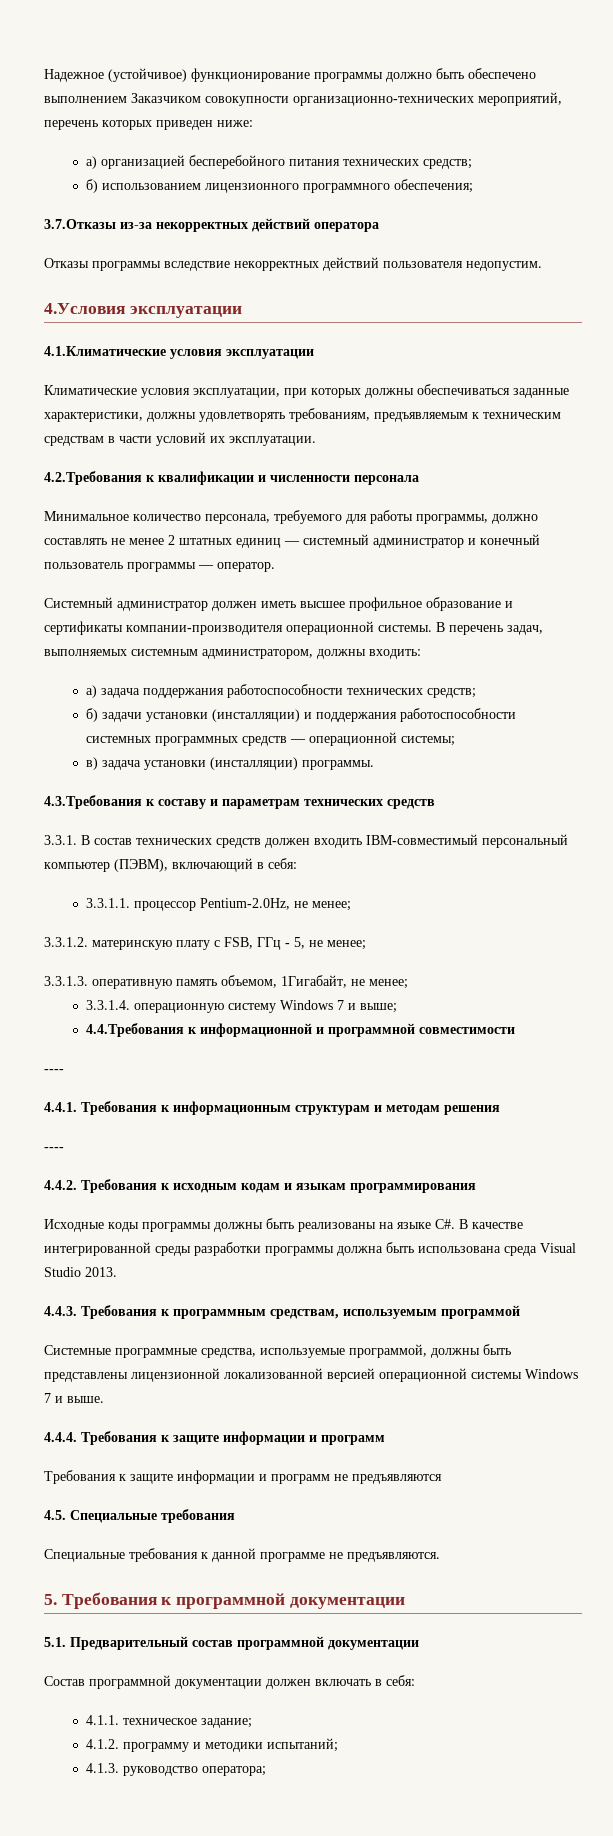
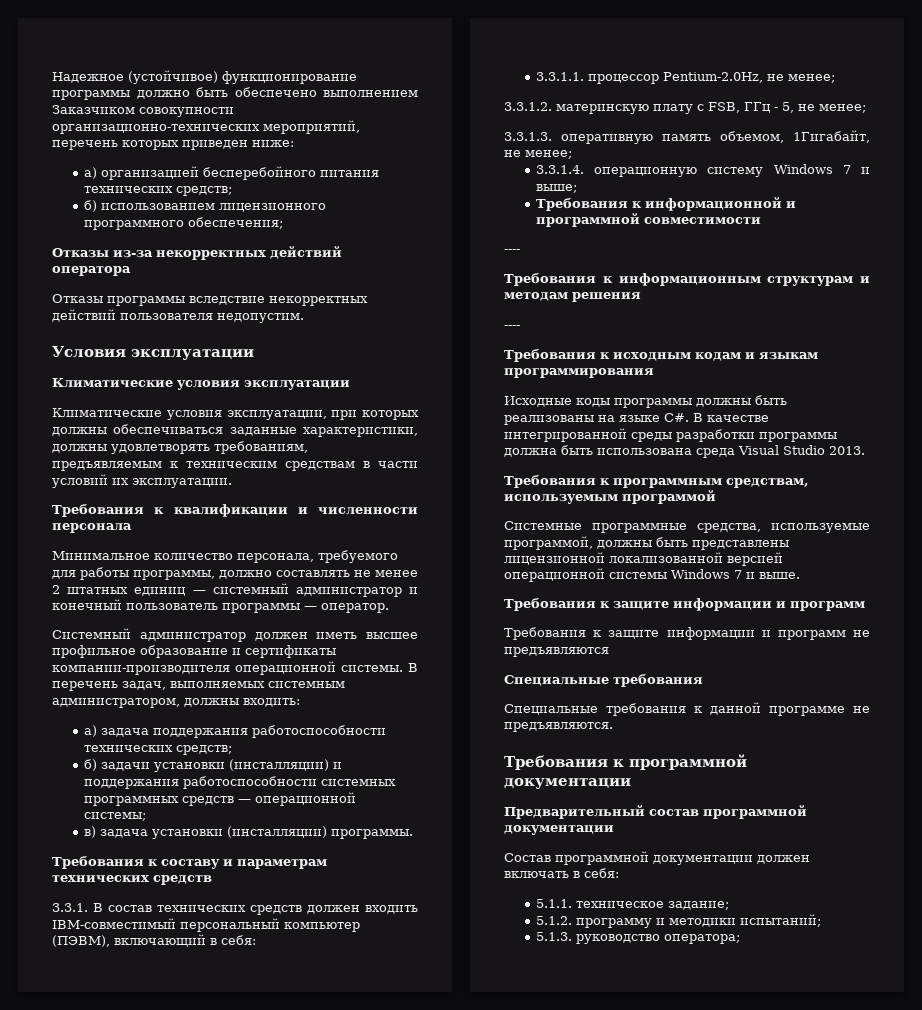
[44,219,116,229] 3.7.Отказы -> [52,248,109,258] Отказы
[44,303,242,318] [44,346,166,356] 4.Условия эксплуатации // 4.1.Климатические -> [52,346,254,360] [52,378,173,388] Условия эксплуатации // Климатические
[44,471,142,485] 4.2.Требования -> [52,503,144,517] Требования
[44,795,142,809] 4.3.Требования -> [52,855,144,869] Требования
[85,1023,184,1037] 4.4.Требования -> [535,197,628,211] Требования
[44,1102,77,1112] 4.4.1. -> (520, 251) none
[44,1180,77,1190] 4.4.2. -> (520, 327) none
[44,1306,77,1316] 4.4.3. -> (865, 450) none
[44,1432,77,1442] 4.4.4. -> (800, 575) none
[44,1510,66,1520] 4.5. -> (609, 652) none
[44,1594,57,1605] 5. -> (613, 727) none
[44,1637,66,1647] 5.1. -> (631, 783) none
[85,1715,119,1725] 4.1.1. -> [535,899,572,908] 5.1.1.
[85,1739,119,1749] 4.1.2. -> [535,916,572,925] 5.1.2.
[85,1763,119,1773] 4.1.3. -> [535,932,572,941] 5.1.3.

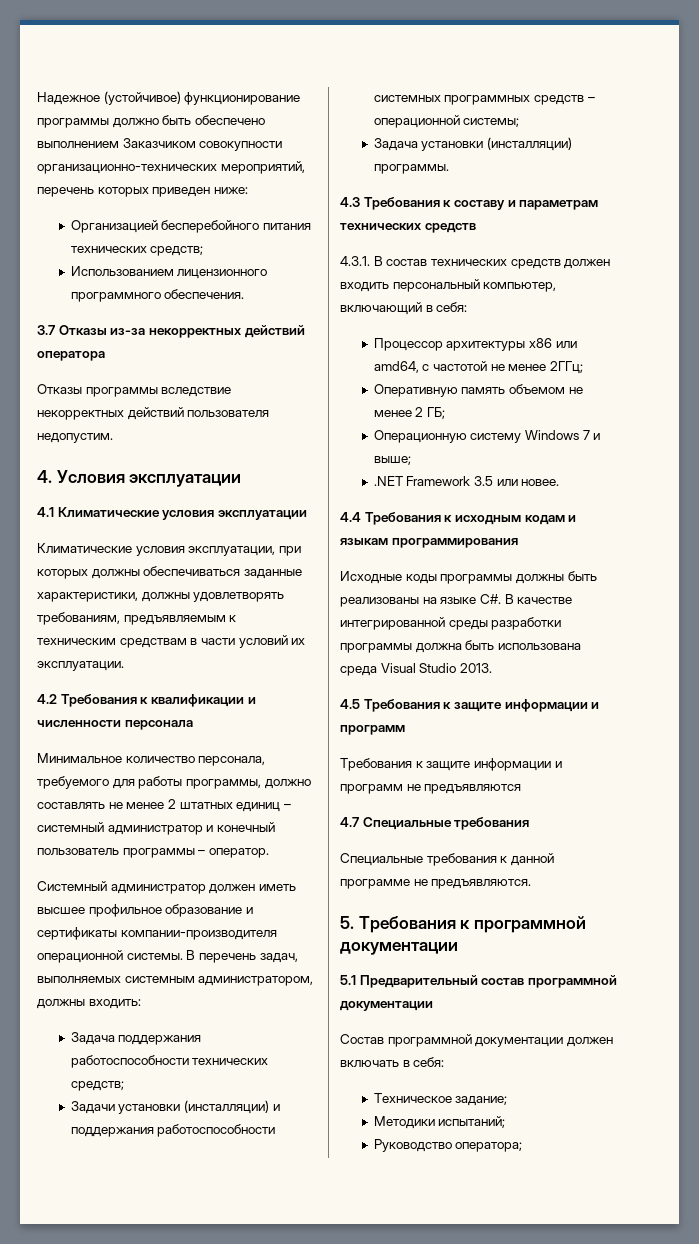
[83,166,199,180] а) организацией -> [70,220,158,233] Организацией
[83,200,326,212] [83,217,283,230] б) использованием лицензионного программного обеспечения; // -> [70,266,268,279] [70,289,245,302] [37,325,55,335] Использованием лицензионного программного обеспечения. // 3.7
(304, 318) none -> [37,470,52,483] 4.
(254, 354) none -> [37,507,54,517] 4.1
(232, 483) none -> [37,694,57,704] 4.2
[192,590,206,594] — -> [283,804,291,809] –
[304,606,317,610] — -> [198,850,206,855] –
[83,725,149,737] а) задача -> [70,1032,115,1045] Задача
[83,759,150,771] б) задачи -> [70,1101,115,1114] Задачи
[237,799,251,803] — -> [587,97,595,102] –
[83,826,148,838] в) задача -> [373,138,418,151] Задача
(413, 834) none -> [340,197,360,207] 4.3
[52,903,88,912] 3.3.1. -> [340,256,370,266] 4.3.1.
[52,918,360,932] [52,935,110,947] IВМ-совместимый персональный компьютер (ПЭВМ), -> [392,279,557,292] персональный компьютер,
[535,72,835,84] [504,102,866,114] [504,130,870,144] [504,150,572,159] [535,165,698,177] 3.3.1.1. процессор Pentium-2.0Hz, не менее; // 3.3.1.2. материнскую плату с FSB, ГГц - 5, не менее; // 3.3.1.3. оперативную память объемом, 1Гигабайт, не менее; // 3.3.1.4. операционную -> [373,338,577,351] [373,361,584,374] [373,384,583,397] [373,407,446,419] [373,430,467,443] Процессор архитектуры x86 или amd64, с частотой не менее 2ГГц; // Оперативную память объемом не менее 2 ГБ; // Операционную
[535,197,796,211] [535,213,761,227] [504,249,520,253] [504,272,870,286] [504,292,641,302] [504,325,520,329] Требования к информационной и программной совместимости // ---- // Требования к информационным структурам и методам решения // ---- // -> [373,476,560,486] [340,512,361,522] .NET Framework 3.5 или новее. // 4.4
[504,474,809,488] [504,490,716,504] [504,521,870,533] [504,536,789,550] [504,552,783,566] [504,568,800,582] Требования к программным средствам, используемым программой // Системные программные средства, используемые программой, должны быть представлены лицензионной локализованной версией операционной системы Windows 7 и выше. // -> [340,699,360,709] 4.5
(609, 652) none -> [340,817,359,827] 4.7
(613, 727) none -> [340,916,354,929] 5.
(631, 783) none -> [340,975,356,985] 5.1
[535,899,664,908] 5.1.1. техническое -> [373,1093,452,1103] Техническое
[535,916,736,928] 5.1.2. программу и методики -> [373,1116,435,1129] Методики
[535,932,660,944] 5.1.3. руководство -> [373,1139,452,1152] Руководство

